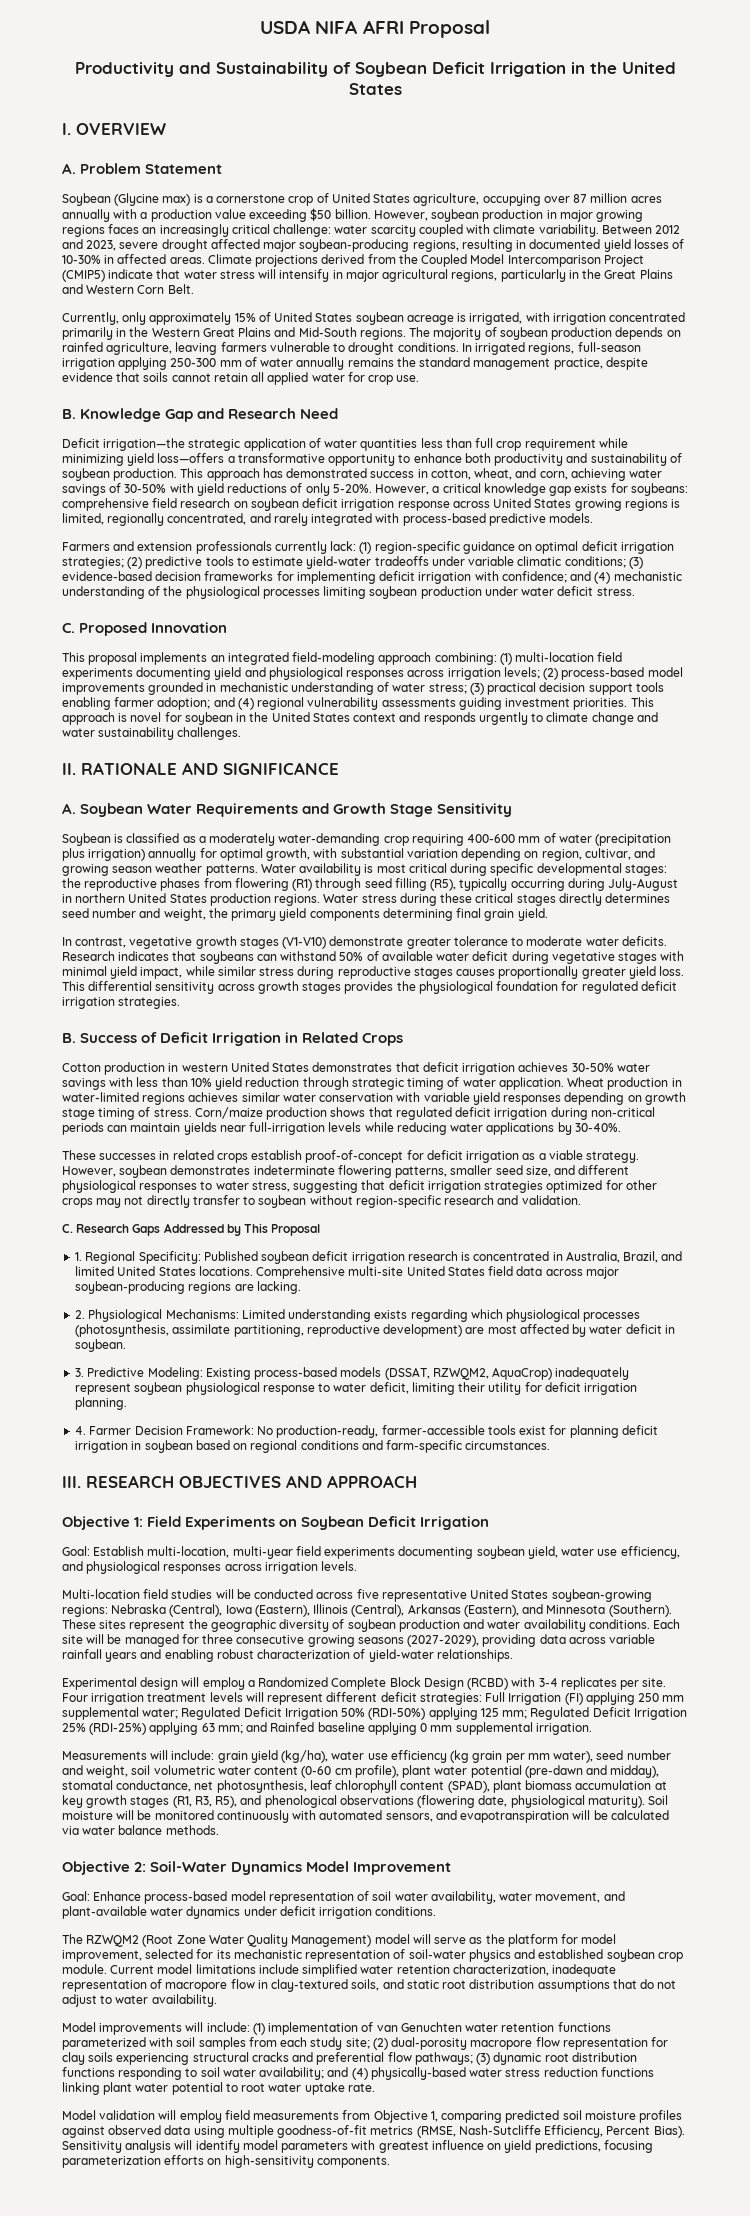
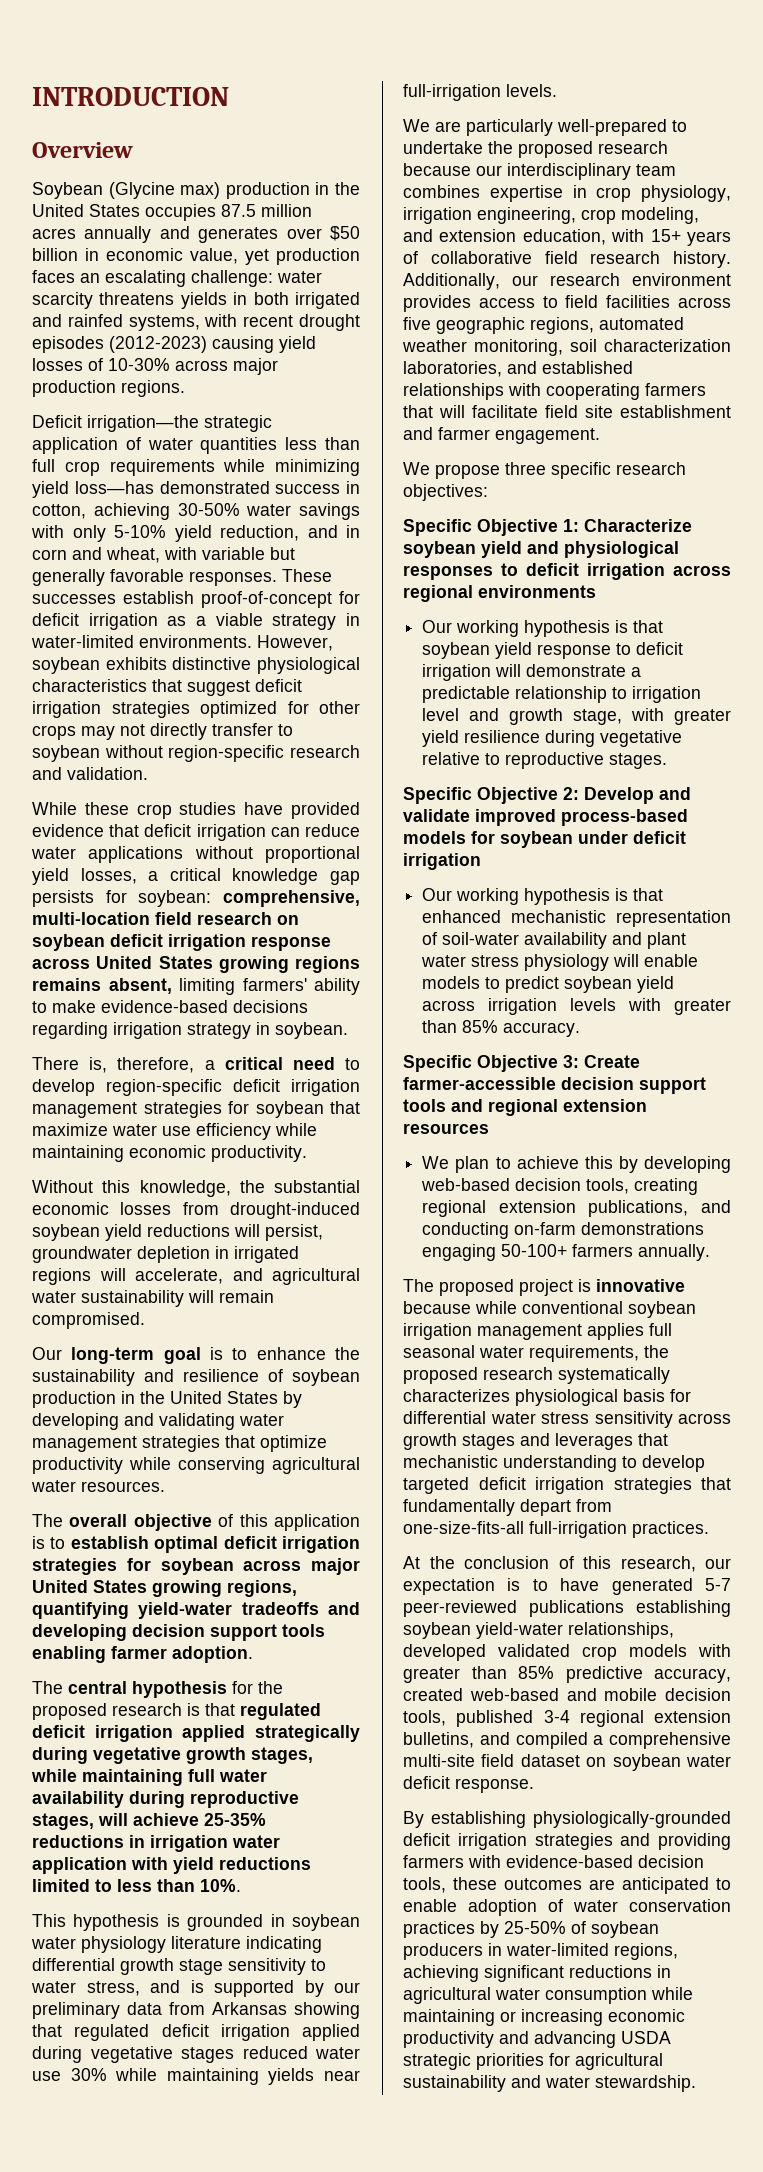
[260,20,490,38] [74,62,676,77] [348,83,402,95] [62,123,166,135] [62,163,223,174] [62,193,662,206] [62,208,644,222] [62,224,681,237] [62,239,685,252] [62,254,644,267] [62,269,673,282] [62,284,194,294] [62,312,686,325] [62,327,681,340] [62,342,641,355] [62,357,648,370] [62,372,420,385] [62,408,339,422] USDA NIFA AFRI Proposal // Productivity and Sustainability of Soybean Deficit Irrigation in the United States // I. OVERVIEW // A. Problem Statement // Soybean (Glycine max) is a cornerstone crop of United States agriculture, occupying over 87 million acres annually with a production value exceeding $50 billion. However, soybean production in major growing regions faces an increasingly critical challenge: water scarcity coupled with climate variability. Between 2012 and 2023, severe drought affected major soybean-producing regions, resulting in documented yield losses of 10-30% in affected areas. Climate projections derived from the Coupled Model Intercomparison Project (CMIP5) indicate that water stress will intensify in major agricultural regions, particularly in the Great Plains and Western Corn Belt. // Currently, only approximately 15% of United States soybean acreage is irrigated, with irrigation concentrated primarily in the Western Great Plains and Mid-South regions. The majority of soybean production depends on rainfed agriculture, leaving farmers vulnerable to drought conditions. In irrigated regions, full-season irrigation applying 250-300 mm of water annually remains the standard management practice, despite evidence that soils cannot retain all applied water for crop use. // B. Knowledge Gap and Research Need -> [32,87,229,106] [32,142,133,158] [32,182,360,199] [32,204,312,221] [32,226,360,243] [32,248,360,265] [32,270,322,287] [32,292,360,309] [32,314,361,331] [32,336,316,353] [32,358,278,375] [32,380,185,397] INTRODUCTION // Overview // Soybean (Glycine max) production in the United States occupies 87.5 million acres annually and generates over $50 billion in economic value, yet production faces an escalating challenge: water scarcity threatens yields in both irrigated and rainfed systems, with recent drought episodes (2012-2023) causing yield losses of 10-30% across major production regions.
[524,439,596,451] requirement -> [109,459,215,476] requirements
[157,453,682,466] [62,468,663,481] [62,483,688,496] [62,498,681,511] [62,513,594,526] [62,541,674,554] [62,556,643,569] [62,571,682,584] [62,586,635,599] [62,622,228,636] [62,652,623,665] [62,667,683,680] [62,682,664,695] [62,697,654,710] [62,712,658,725] [62,727,242,740] [62,762,339,775] [62,803,513,817] [62,833,672,846] [62,848,656,861] [62,863,667,876] [62,878,679,891] [62,893,671,906] [62,908,548,921] [62,936,667,949] [62,951,685,964] [62,966,685,979] [62,981,677,994] [62,997,181,1009] [62,1032,404,1046] [62,1062,650,1075] [62,1077,682,1090] [62,1092,686,1105] [62,1107,655,1120] [62,1122,621,1135] [62,1150,248,1163] loss—offers a transformative opportunity to enhance both productivity and sustainability of soybean production. This approach has demonstrated success in cotton, wheat, and corn, achieving water savings of 30-50% with yield reductions of only 5-20%. However, a critical knowledge gap exists for soybeans: comprehensive field research on soybean deficit irrigation response across United States growing regions is limited, regionally concentrated, and rarely integrated with process-based predictive models. // Farmers and extension professionals currently lack: (1) region-specific guidance on optimal deficit irrigation strategies; (2) predictive tools to estimate yield-water tradeoffs under variable climatic conditions; (3) evidence-based decision frameworks for implementing deficit irrigation with confidence; and (4) mechanistic understanding of the physiological processes limiting soybean production under water deficit stress. // C. Proposed Innovation // This proposal implements an integrated field-modeling approach combining: (1) multi-location field experiments documenting yield and physiological responses across irrigation levels; (2) process-based model improvements grounded in mechanistic understanding of water stress; (3) practical decision support tools enabling farmer adoption; and (4) regional vulnerability assessments guiding investment priorities. This approach is novel for soybean in the United States context and responds urgently to climate change and water sustainability challenges. // II. RATIONALE AND SIGNIFICANCE // A. Soybean Water Requirements and Growth Stage Sensitivity // Soybean is classified as a moderately water-demanding crop requiring 400-600 mm of water (precipitation plus irrigation) annually for optimal growth, with substantial variation depending on region, cultivar, and growing season weather patterns. Water availability is most critical during specific developmental stages: the reproductive phases from flowering (R1) through seed filling (R5), typically occurring during July-August in northern United States production regions. Water stress during these critical stages directly determines seed number and weight, the primary yield components determining final grain yield. // In contrast, vegetative growth stages (V1-V10) demonstrate greater tolerance to moderate water deficits. Research indicates that soybeans can withstand 50% of available water deficit during vegetative stages with minimal yield impact, while similar stress during reproductive stages causes proportionally greater yield loss. This differential sensitivity across growth stages provides the physiological foundation for regulated deficit irrigation strategies. // B. Success of Deficit Irrigation in Related Crops // Cotton production in western United States demonstrates that deficit irrigation achieves 30-50% water savings with less than 10% yield reduction through strategic timing of water application. Wheat production in water-limited regions achieves similar water conservation with variable yield responses depending on growth stage timing of stress. Corn/maize production shows that regulated deficit irrigation during non-critical periods can maintain yields near full-irrigation levels while reducing water applications by 30-40%. // These successes in related crops -> [74,481,360,494] [32,503,360,520] [31,525,360,542] [32,547,295,563] [32,569,332,586] [32,594,116,604] loss—has demonstrated success in cotton, achieving 30-50% water savings with only 5-10% yield reduction, and in corn and wheat, with variable but generally favorable responses. These successes
[586,1151,640,1163] [62,1165,630,1178] [62,1180,386,1193] strategy. However, soybean demonstrates indeterminate flowering patterns, smaller seed size, and different physiological responses to water stress, suggesting that -> [272,613,360,630] [31,635,333,651] [32,657,360,674] [32,679,250,696] strategy in water-limited environments. However, soybean exhibits distinctive physiological characteristics that suggest
[62,1223,321,1236] [75,1251,683,1264] [75,1266,619,1279] [75,1281,301,1294] [75,1309,641,1322] [75,1324,675,1337] [75,1339,127,1352] [75,1367,630,1380] [75,1382,638,1395] [75,1397,128,1410] [75,1425,658,1438] [75,1440,551,1453] [62,1475,417,1488] [62,1516,490,1530] [62,1546,680,1559] [62,1561,358,1574] [62,1589,652,1602] [62,1604,672,1617] [62,1619,681,1632] [62,1634,656,1647] [62,1649,513,1662] [62,1677,667,1690] [62,1692,685,1705] [62,1707,687,1720] [62,1722,592,1735] [62,1750,671,1763] [62,1765,660,1778] [62,1780,667,1793] [62,1795,669,1808] [62,1810,669,1823] [62,1825,219,1835] [62,1861,452,1875] [62,1891,625,1904] [62,1906,437,1919] [62,1934,617,1947] [62,1949,683,1962] [62,1964,617,1977] [62,1979,677,1992] [62,1994,217,2007] [62,2022,611,2035] [62,2037,669,2050] [62,2052,637,2065] [62,2067,654,2080] [62,2082,375,2095] [62,2110,683,2123] [62,2125,685,2138] [62,2140,653,2153] [62,2155,390,2168] C. Research Gaps Addressed by This Proposal // 1. Regional Specificity: Published soybean deficit irrigation research is concentrated in Australia, Brazil, and limited United States locations. Comprehensive multi-site United States field data across major soybean-producing regions are lacking. // 2. Physiological Mechanisms: Limited understanding exists regarding which physiological processes (photosynthesis, assimilate partitioning, reproductive development) are most affected by water deficit in soybean. // 3. Predictive Modeling: Existing process-based models (DSSAT, RZWQM2, AquaCrop) inadequately represent soybean physiological response to water deficit, limiting their utility for deficit irrigation planning. // 4. Farmer Decision Framework: No production-ready, farmer-accessible tools exist for planning deficit irrigation in soybean based on regional conditions and farm-specific circumstances. // III. RESEARCH OBJECTIVES AND APPROACH // Objective 1: Field Experiments on Soybean Deficit Irrigation // Goal: Establish multi-location, multi-year field experiments documenting soybean yield, water use efficiency, and physiological responses across irrigation levels. // Multi-location field studies will be conducted across five representative United States soybean-growing regions: Nebraska (Central), Iowa (Eastern), Illinois (Central), Arkansas (Eastern), and Minnesota (Southern). These sites represent the geographic diversity of soybean production and water availability conditions. Each site will be managed for three consecutive growing seasons (2027-2029), providing data across variable rainfall years and enabling robust characterization of yield-water relationships. // Experimental design will employ a Randomized Complete Block Design (RCBD) with 3-4 replicates per site. Four irrigation treatment levels will represent different deficit strategies: Full Irrigation (FI) applying 250 mm supplemental water; Regulated Deficit Irrigation 50% (RDI-50%) applying 125 mm; Regulated Deficit Irrigation 25% (RDI-25%) applying 63 mm; and Rainfed baseline applying 0 mm supplemental irrigation. // Measurements will include: grain yield (kg/ha), water use efficiency (kg grain per mm water), seed number and weight, soil volumetric water content (0-60 cm profile), plant water potential (pre-dawn and midday), stomatal conductance, net photosynthesis, leaf chlorophyll content (SPAD), plant biomass accumulation at key growth stages (R1, R3, R5), and phenological observations (flowering date, physiological maturity). Soil moisture will be monitored continuously with automated sensors, and evapotranspiration will be calculated via water balance methods. // Objective 2: Soil-Water Dynamics Model Improvement // Goal: Enhance process-based model representation of soil water availability, water movement, and plant-available water dynamics under deficit irrigation conditions. // The RZWQM2 (Root Zone Water Quality Management) model will serve as the platform for model improvement, selected for its mechanistic representation of soil-water physics and established soybean crop module. Current model limitations include simplified water retention characterization, inadequate representation of macropore flow in clay-textured soils, and static root distribution assumptions that do not adjust to water availability. // Model improvements will include: (1) implementation of van Genuchten water retention functions parameterized with soil samples from each study site; (2) dual-porosity macropore flow representation for clay soils experiencing structural cracks and preferential flow pathways; (3) dynamic root distribution functions responding to soil water availability; and (4) physically-based water stress reduction functions linking plant water potential to root water uptake rate. // Model validation will employ field measurements from Objective 1, comparing predicted soil moisture profiles against observed data using multiple goodness-of-fit metrics (RMSE, Nash-Sutcliffe Efficiency, Percent Bias). Sensitivity analysis will identify model parameters with greatest influence on yield predictions, focusing parameterization efforts on high-sensitivity components. -> [32,802,360,819] [32,824,360,841] [31,846,360,863] [32,868,360,885] [32,890,360,907] [32,912,299,925] [32,934,331,951] [32,956,360,973] [32,978,360,995] [32,1000,308,1013] [32,1022,348,1039] [32,1057,360,1073] [32,1079,360,1096] [32,1101,360,1118] [32,1123,317,1140] [32,1145,307,1162] [32,1180,360,1197] [32,1202,360,1219] [32,1224,323,1241] [32,1246,299,1263] [32,1268,360,1285] [31,1290,274,1307] [32,1312,145,1329] [32,1347,360,1364] [32,1369,360,1386] [32,1391,302,1408] [32,1413,284,1430] [32,1435,327,1452] [32,1457,360,1474] [31,1480,165,1492] [32,1514,360,1531] [32,1536,360,1553] [32,1558,360,1575] [32,1580,297,1597] [32,1602,360,1619] [32,1624,325,1641] [32,1646,253,1663] [32,1681,283,1698] [32,1703,321,1720] [32,1725,360,1742] [32,1747,313,1764] [31,1769,267,1786] [32,1791,299,1808] [32,1813,266,1830] [32,1835,280,1852] [32,1857,311,1874] [32,1879,241,1892] [32,1914,360,1931] [31,1936,322,1953] [32,1958,326,1975] [31,1980,360,1997] [32,2002,360,2019] [32,2024,360,2041] [32,2046,360,2063] [32,2068,360,2085] [403,84,557,101] [403,119,687,136] [403,141,668,158] [403,163,676,180] [403,185,731,202] [403,207,699,224] [403,229,731,246] [403,251,731,268] [403,273,731,290] [403,295,731,312] [403,317,684,334] [402,339,731,356] [403,361,633,377] [403,383,706,400] [403,405,731,418] [403,427,600,444] [403,462,686,479] [403,484,488,501] [403,519,692,536] [403,541,679,558] [403,563,731,580] [403,585,596,602] [422,620,664,637] [422,642,684,659] [422,664,642,681] [422,686,702,703] [422,708,731,725] [422,730,683,747] [422,752,668,769] [403,787,691,804] [403,809,688,826] [403,831,686,848] [403,853,481,870] [422,888,664,905] [422,910,731,927] [422,932,687,949] [421,954,699,971] [422,976,675,993] [422,998,731,1015] [422,1020,581,1037] [403,1055,640,1072] [403,1077,706,1094] [403,1099,647,1116] [403,1123,489,1134] [422,1156,731,1173] [421,1178,699,1195] [422,1200,731,1217] [422,1222,705,1239] [422,1244,711,1261] [403,1279,685,1296] [403,1301,696,1318] [403,1323,672,1340] [403,1345,669,1362] [403,1367,670,1384] [403,1389,691,1406] [403,1411,731,1428] [403,1433,668,1450] [403,1455,705,1472] [403,1477,731,1494] [403,1499,612,1516] [403,1521,709,1538] [403,1556,731,1572] [403,1578,731,1595] [403,1600,731,1617] [403,1622,674,1639] [403,1644,731,1661] [403,1666,731,1683] [403,1688,731,1701] [403,1710,731,1727] [403,1732,731,1749] [403,1754,731,1771] [403,1776,534,1793] [403,1811,731,1828] [403,1833,731,1850] [403,1855,704,1868] [403,1877,731,1894] [403,1899,731,1916] [403,1921,659,1938] [403,1943,678,1960] [403,1965,671,1982] [403,1987,693,2004] [403,2009,685,2026] [403,2031,671,2048] [403,2053,663,2070] [403,2075,696,2092] While these crop studies have provided evidence that deficit irrigation can reduce water applications without proportional yield losses, a critical knowledge gap persists for soybean: comprehensive, multi-location field research on soybean deficit irrigation response across United States growing regions remains absent, limiting farmers' ability to make evidence-based decisions regarding irrigation strategy in soybean. // There is, therefore, a critical need to develop region-specific deficit irrigation management strategies for soybean that maximize water use efficiency while maintaining economic productivity. // Without this knowledge, the substantial economic losses from drought-induced soybean yield reductions will persist, groundwater depletion in irrigated regions will accelerate, and agricultural water sustainability will remain compromised. // Our long-term goal is to enhance the sustainability and resilience of soybean production in the United States by developing and validating water management strategies that optimize productivity while conserving agricultural water resources. // The overall objective of this application is to establish optimal deficit irrigation strategies for soybean across major United States growing regions, quantifying yield-water tradeoffs and developing decision support tools enabling farmer adoption. // The central hypothesis for the proposed research is that regulated deficit irrigation applied strategically during vegetative growth stages, while maintaining full water availability during reproductive stages, will achieve 25-35% reductions in irrigation water application with yield reductions limited to less than 10%. // This hypothesis is grounded in soybean water physiology literature indicating differential growth stage sensitivity to water stress, and is supported by our preliminary data from Arkansas showing that regulated deficit irrigation applied during vegetative stages reduced water use 30% while maintaining yields near full-irrigation levels. // We are particularly well-prepared to undertake the proposed research because our interdisciplinary team combines expertise in crop physiology, irrigation engineering, crop modeling, and extension education, with 15+ years of collaborative field research history. Additionally, our research environment provides access to field facilities across five geographic regions, automated weather monitoring, soil characterization laboratories, and established relationships with cooperating farmers that will facilitate field site establishment and farmer engagement. // We propose three specific research objectives: // Specific Objective 1: Characterize soybean yield and physiological responses to deficit irrigation across regional environments // Our working hypothesis is that soybean yield response to deficit irrigation will demonstrate a predictable relationship to irrigation level and growth stage, with greater yield resilience during vegetative relative to reproductive stages. // Specific Objective 2: Develop and validate improved process-based models for soybean under deficit irrigation // Our working hypothesis is that enhanced mechanistic representation of soil-water availability and plant water stress physiology will enable models to predict soybean yield across irrigation levels with greater than 85% accuracy. // Specific Objective 3: Create farmer-accessible decision support tools and regional extension resources // We plan to achieve this by developing web-based decision tools, creating regional extension publications, and conducting on-farm demonstrations engaging 50-100+ farmers annually. // The proposed project is innovative because while conventional soybean irrigation management applies full seasonal water requirements, the proposed research systematically characterizes physiological basis for differential water stress sensitivity across growth stages and leverages that mechanistic understanding to develop targeted deficit irrigation strategies that fundamentally depart from one-size-fits-all full-irrigation practices. // At the conclusion of this research, our expectation is to have generated 5-7 peer-reviewed publications establishing soybean yield-water relationships, developed validated crop models with greater than 85% predictive accuracy, created web-based and mobile decision tools, published 3-4 regional extension bulletins, and compiled a comprehensive multi-site field dataset on soybean water deficit response. // By establishing physiologically-grounded deficit irrigation strategies and providing farmers with evidence-based decision tools, these outcomes are anticipated to enable adoption of water conservation practices by 25-50% of soybean producers in water-limited regions, achieving significant reductions in agricultural water consumption while maintaining or increasing economic productivity and advancing USDA strategic priorities for agricultural sustainability and water stewardship.

